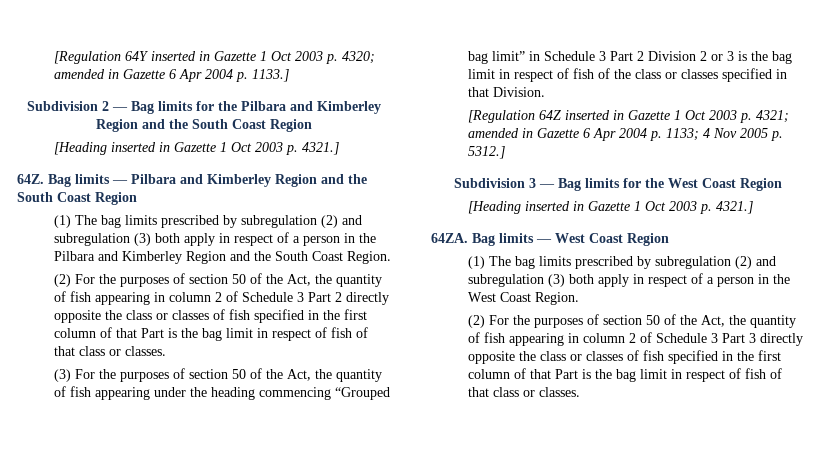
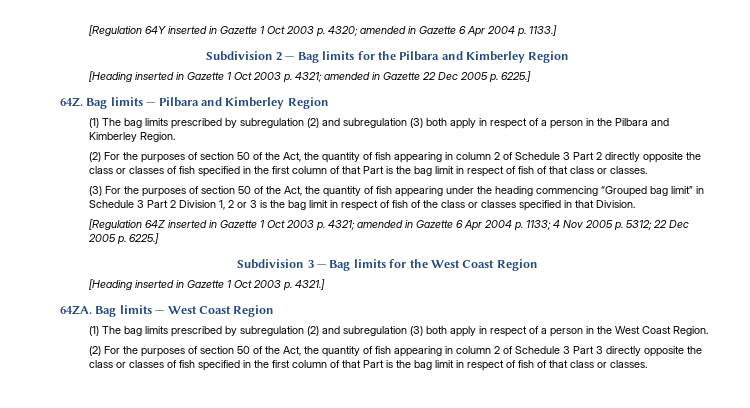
[142,119,312,132] [53,142,339,155] and the South Coast Region // [Heading inserted in Gazette 1 Oct 2003 p. 4321.] -> [88,71,531,83] // [Heading inserted in Gazette 1 Oct 2003 p. 4321; amended in Gazette 22 Dec 2005 p. 6225.]
[321,174,367,184] [17,192,137,205] and the South Coast Region -> (329, 103) none
[185,251,343,264] Region and the South Coast -> (137, 137) none
(696, 56) none -> [218,200,225,210] 1,
[467,146,505,159] 5312.] -> [625,220,689,230] [87,233,159,245] 5312; 22 Dec 2005 p. 6225.]

